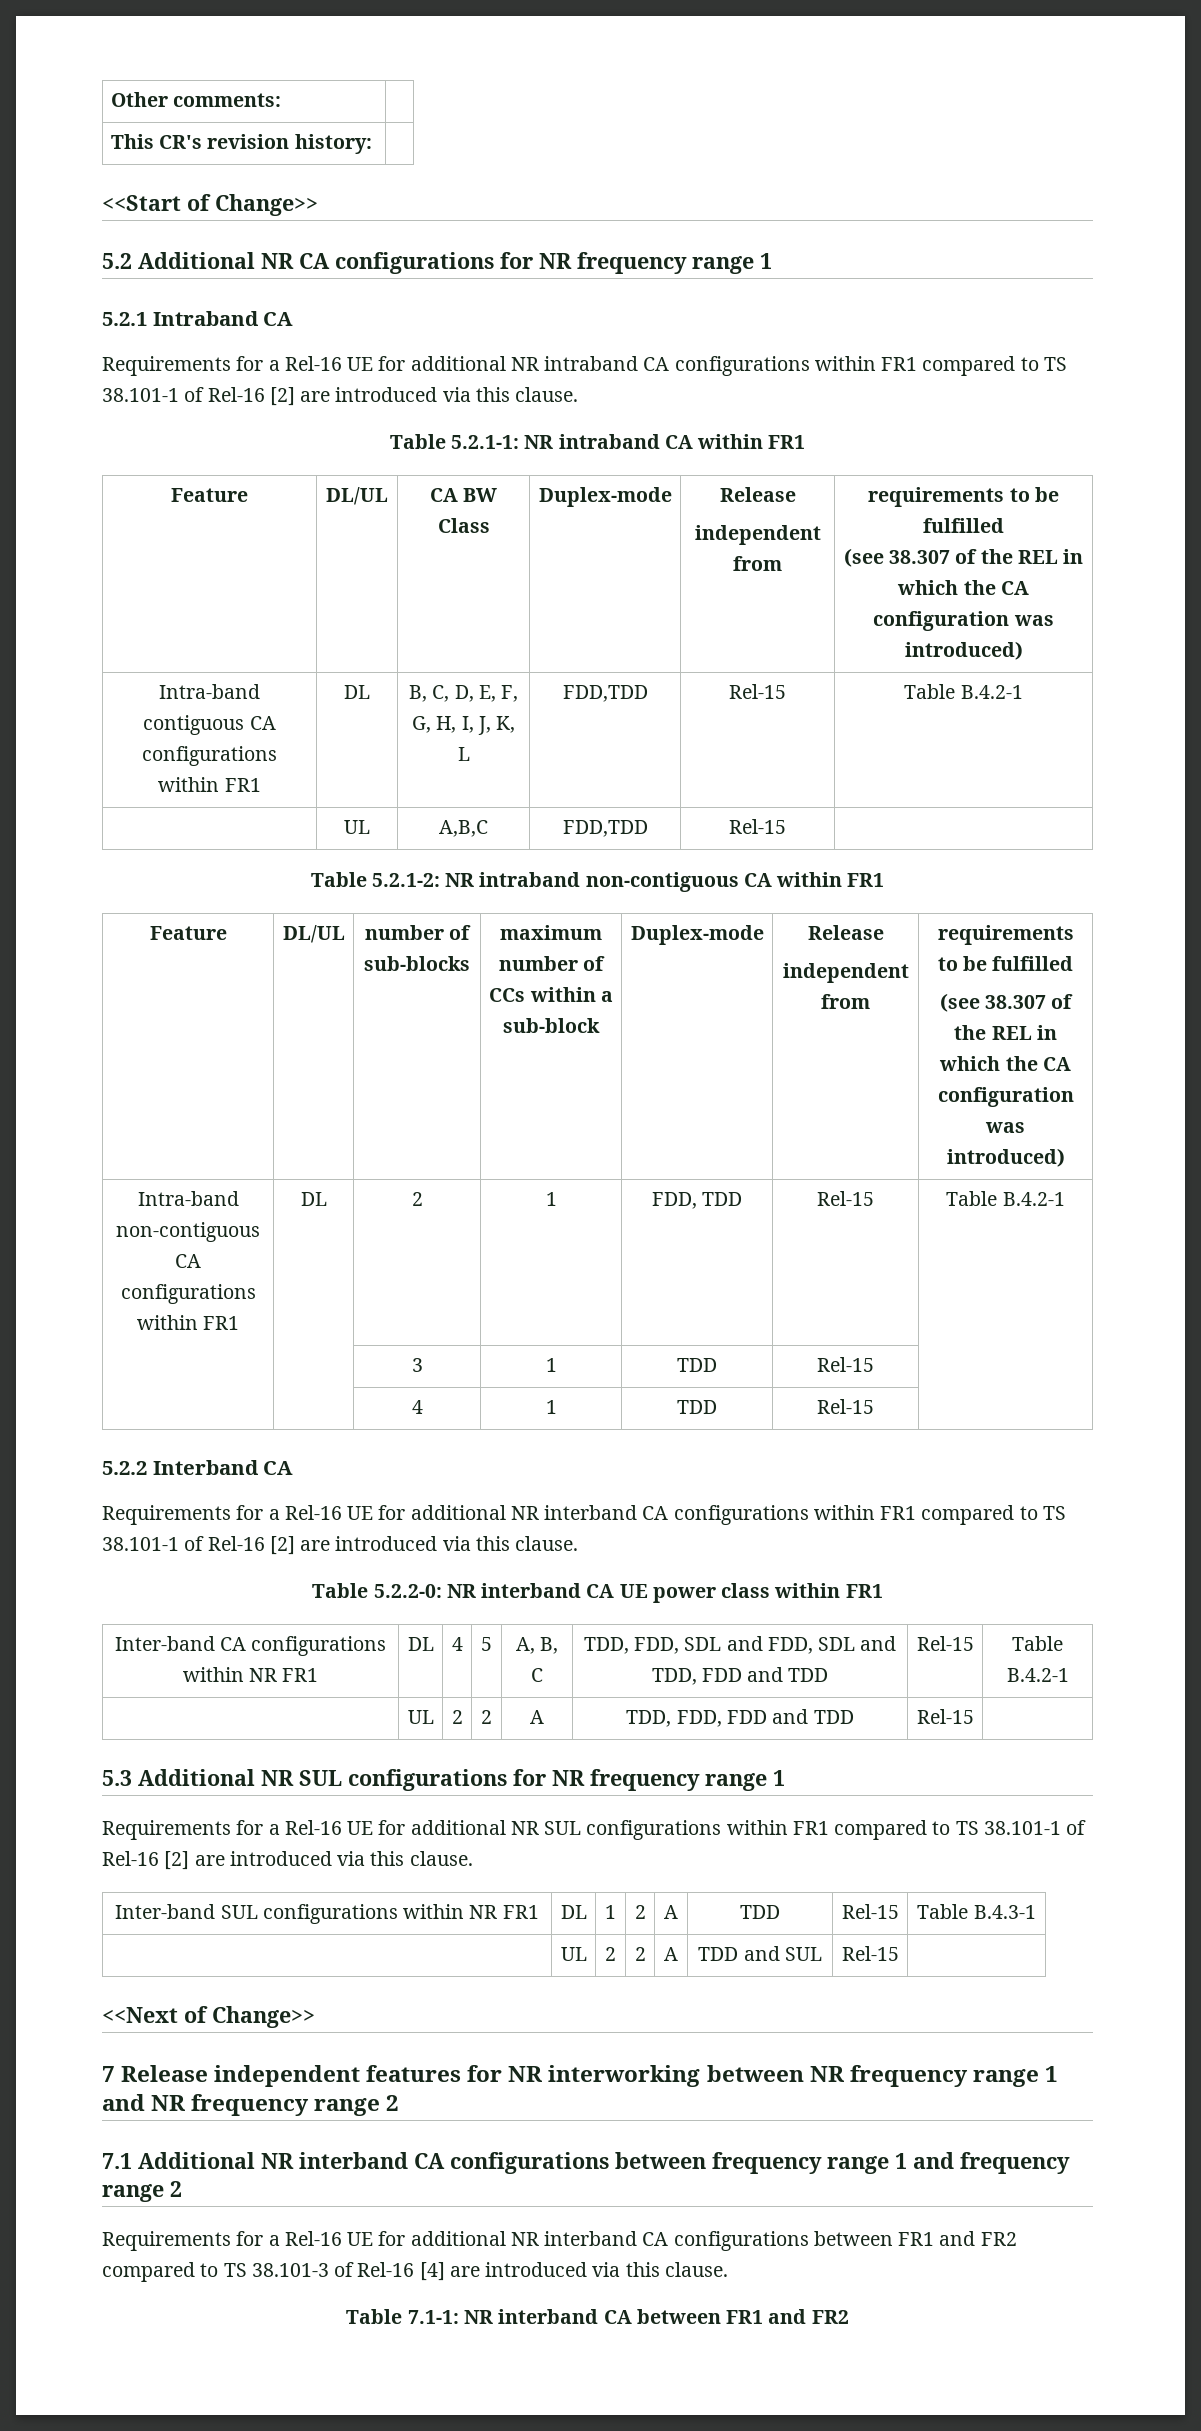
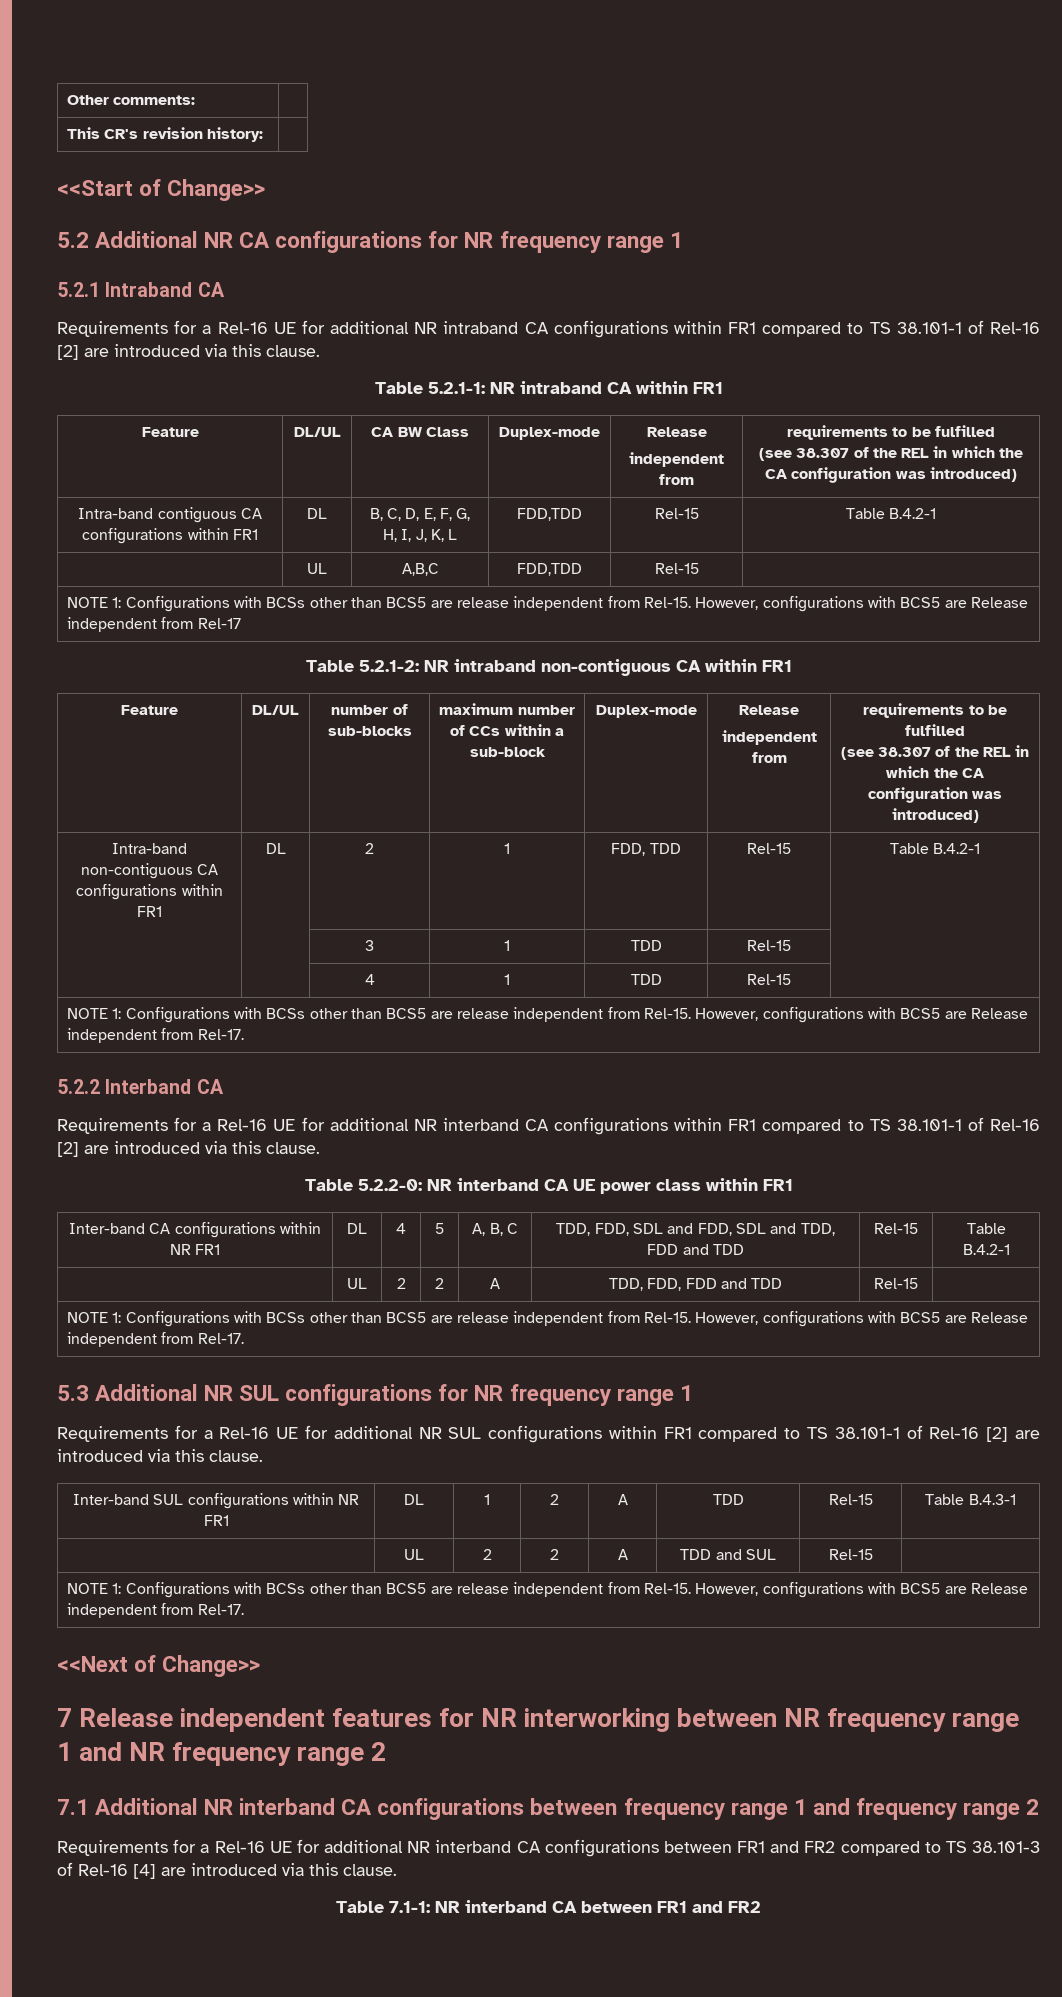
(786, 826) none -> [67,596,1028,612] [67,617,241,632] // NOTE 1: Configurations with BCSs other than BCS5 are release independent from Rel-15. However, configurations with BCS5 are Release independent from Rel-17
(874, 1406) none -> [67,1007,1028,1023] [67,1028,244,1043] // NOTE 1: Configurations with BCSs other than BCS5 are release independent from Rel-15. However, configurations with BCS5 are Release independent from Rel-17.
(974, 1716) none -> [67,1311,1028,1327] [67,1332,244,1347] // NOTE 1: Configurations with BCSs other than BCS5 are release independent from Rel-15. However, configurations with BCS5 are Release independent from Rel-17.
(899, 1953) none -> [67,1582,1028,1598] [67,1603,244,1618] // NOTE 1: Configurations with BCSs other than BCS5 are release independent from Rel-15. However, configurations with BCS5 are Release independent from Rel-17.

